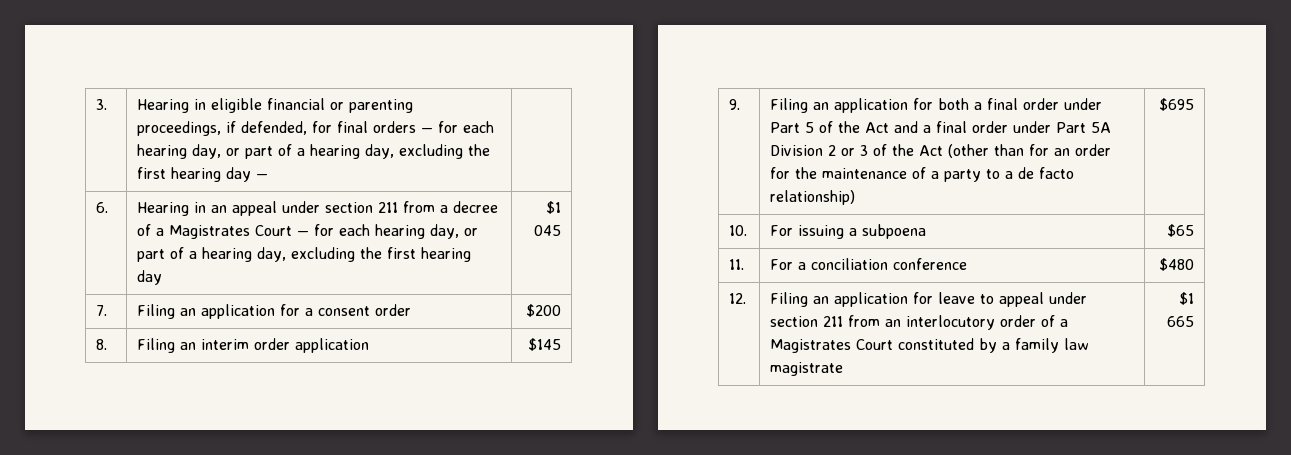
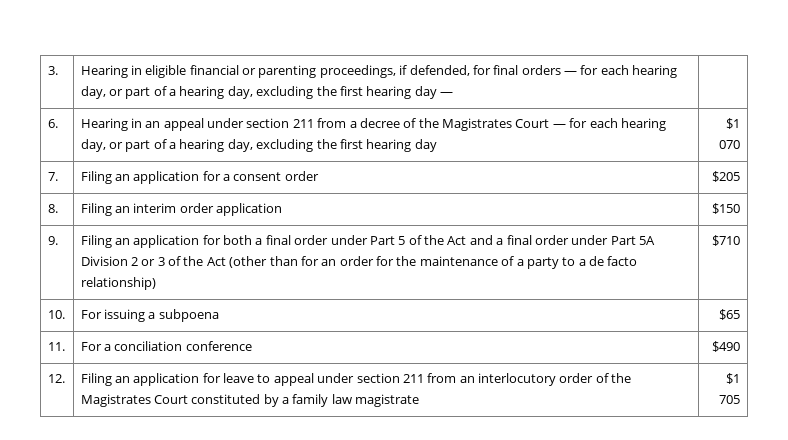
[156,228,165,236] a -> [418,118,439,128] the
[533,225,561,236] 045 -> [719,140,741,149] 070
[525,304,561,317] $200 -> [712,171,741,182] $205
[527,338,561,351] $145 -> [712,203,741,214] $150
[1158,98,1194,111] $695 -> [712,235,741,246] $710
[1158,258,1194,271] $480 -> [712,341,741,352] $490
[1060,319,1069,327] a -> [611,373,632,383] the
[1166,316,1194,327] 665 -> [719,395,741,404] 705

